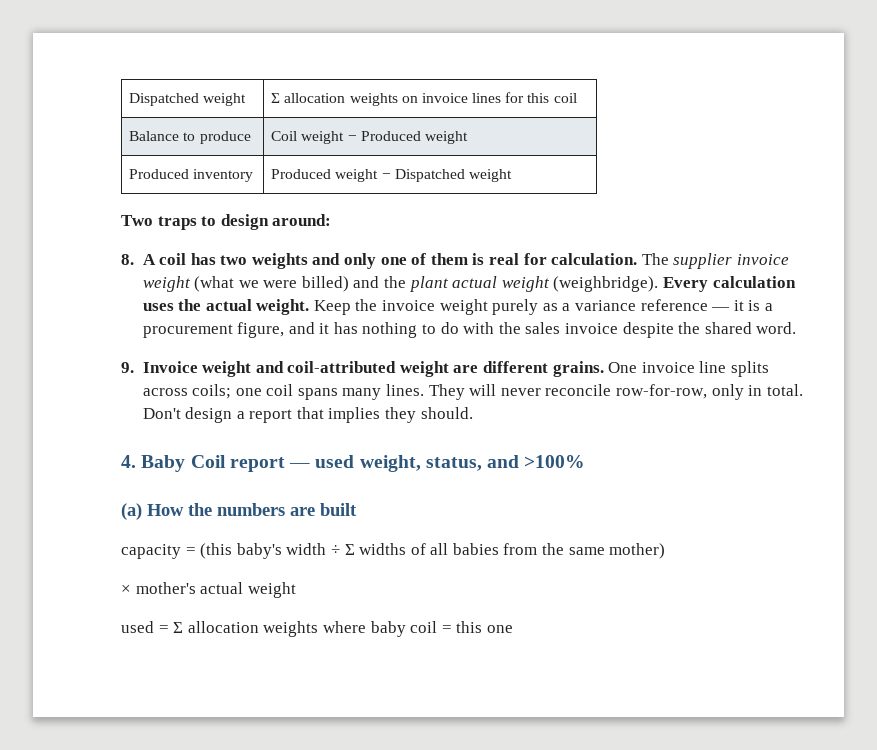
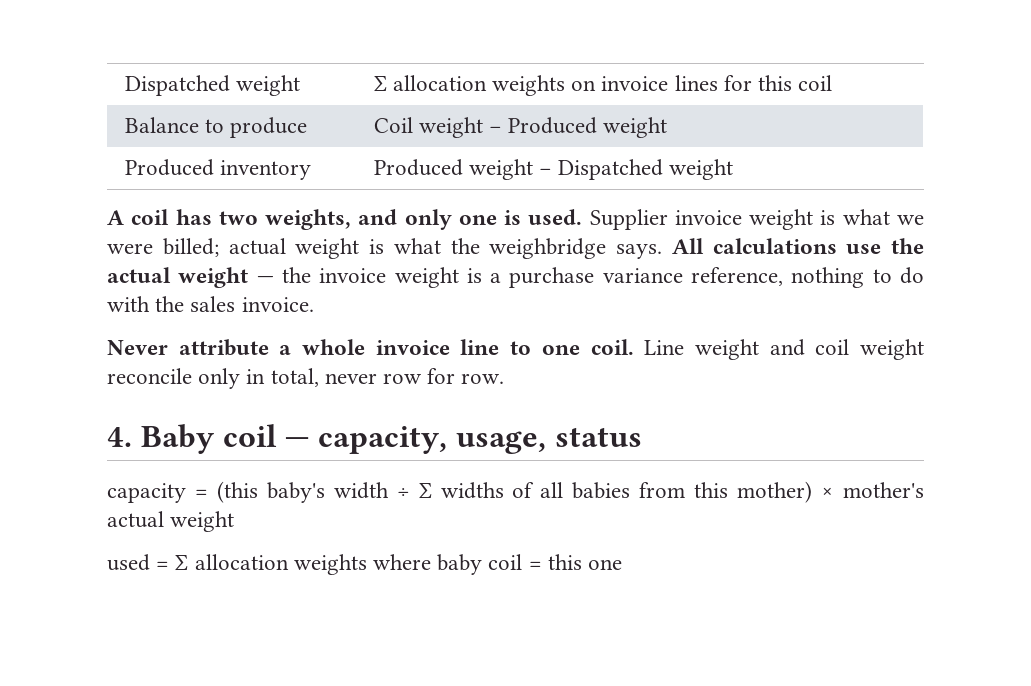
[121,214,332,230] [121,254,134,265] Two traps to design around: // 8. -> (734, 169) none
[251,253,308,269] weights -> [265,209,352,230] weights,
[411,253,789,269] [142,276,796,292] [142,299,773,315] [142,322,358,338] of them is real for calculation. The supplier invoice weight (what we were billed) and the plant actual weight (weighbridge). Every calculation uses the actual weight. Keep the invoice weight purely as a variance reference — it is a procurement figure, and it has -> [504,209,924,230] [107,238,924,259] [107,267,784,288] is used. Supplier invoice weight is what we were billed; actual weight is what the weighbridge says. All calculations use the actual weight — the invoice weight is a purchase variance reference,
[564,322,797,338] [121,361,769,377] [142,384,803,400] [142,407,473,423] [121,455,586,472] [121,503,357,520] invoice despite the shared word. // 9. Invoice weight and coil-attributed weight are different grains. One invoice line splits across coils; one coil spans many lines. They will never reconcile row-for-row, only in total. Don't design a report that implies they should. // 4. Baby Coil report — used weight, status, and >100% // (a) How the numbers are built -> [241,297,314,312] [107,339,925,360] [107,368,505,389] [107,424,642,454] invoice. // Never attribute a whole invoice line to one coil. Line weight and coil weight reconcile only in total, never row for row. // 4. Baby coil — capacity, usage, status
[542,543,605,555] the same -> [694,482,729,498] this
(666, 551) // -> (813, 492) none

